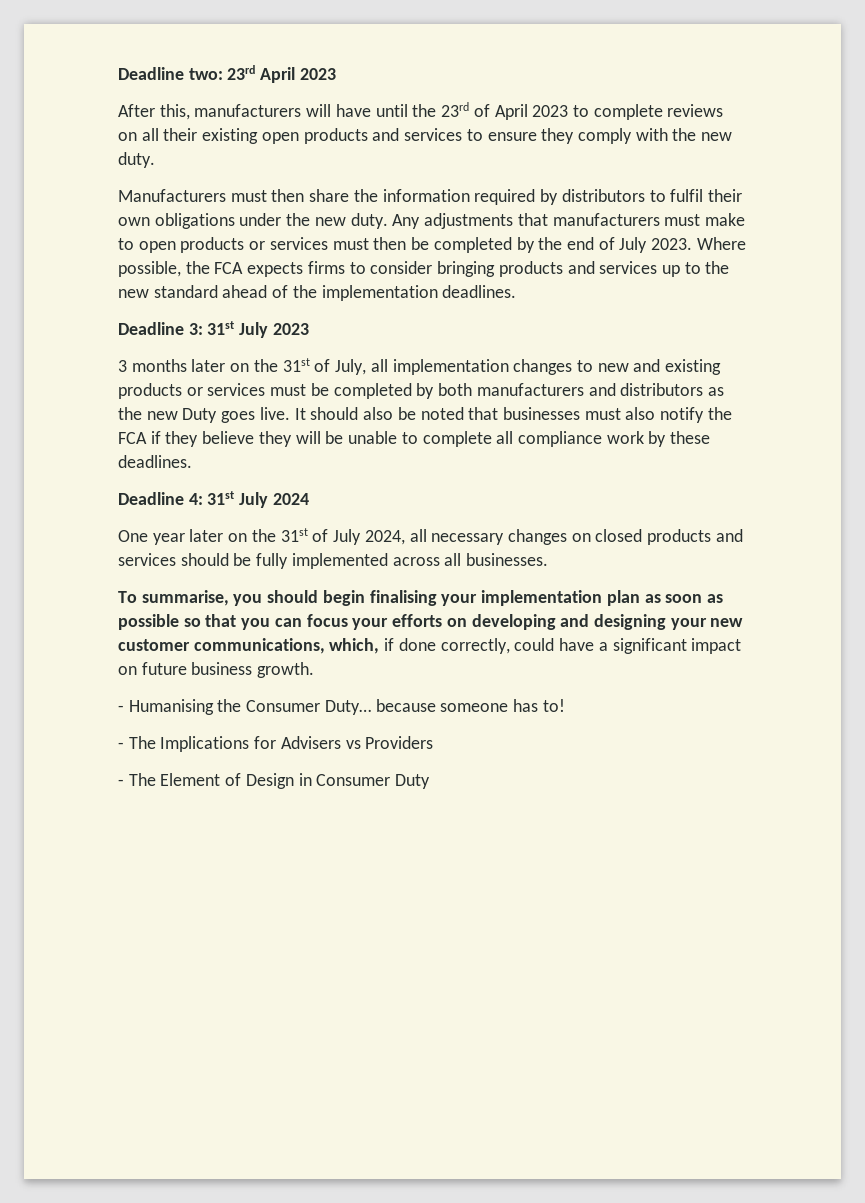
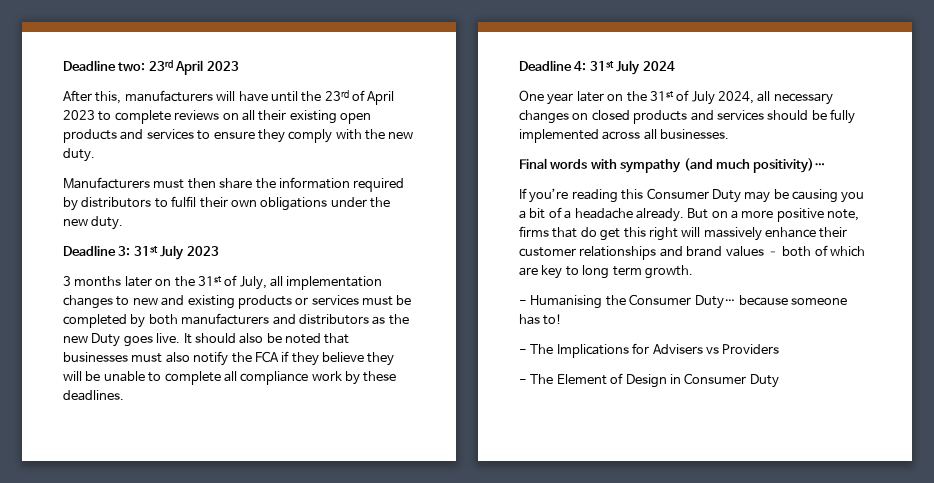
[392,213,745,229] [118,237,746,253] [118,261,730,277] [118,285,517,301] Any adjustments that manufacturers must make to open products or services must then be completed by the end of July 2023. Where possible, the FCA expects firms to consider bringing products and services up to the new standard ahead of the implementation deadlines. -> (124, 223) none
[118,590,723,606] [118,614,744,630] [118,638,742,654] [118,662,253,675] To summarise, you should begin finalising your implementation plan as soon as possible so that you can focus your efforts on developing and designing your new customer communications, which, if done correctly, could have a significant impact on future business -> [519,158,827,173] [519,188,865,203] [519,207,860,222] [519,226,848,241] [519,245,865,260] [519,265,642,279] Final words with sympathy (and much positivity)… // If you’re reading this Consumer Duty may be causing you a bit of a headache already. But on a more positive note, firms that do get this right will massively enhance their customer relationships and brand values – both of which are key to long term

